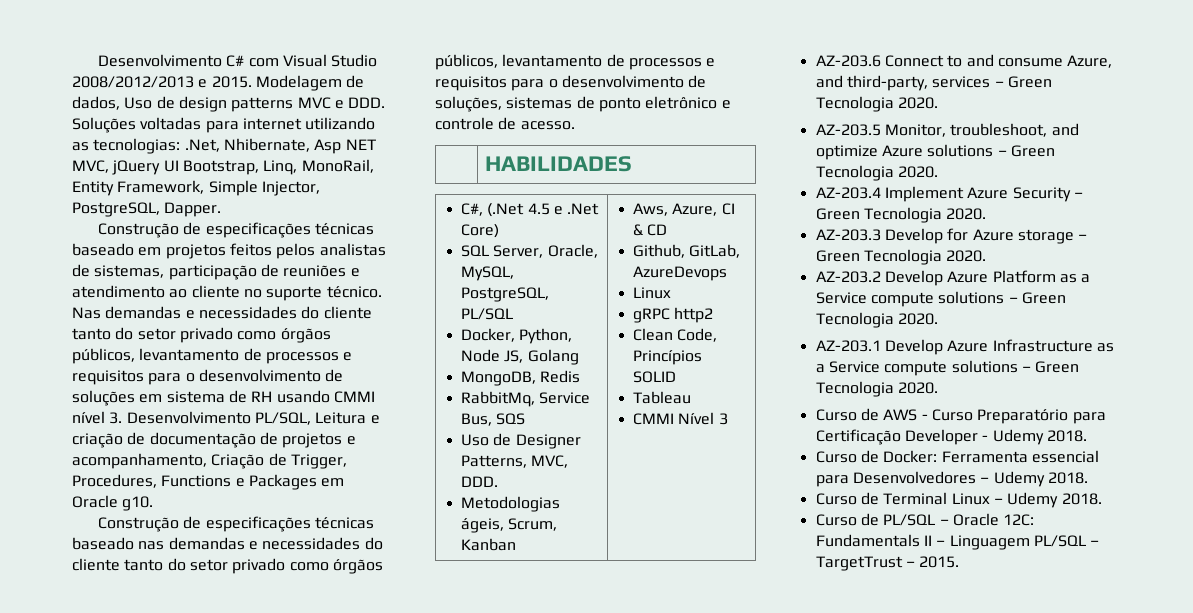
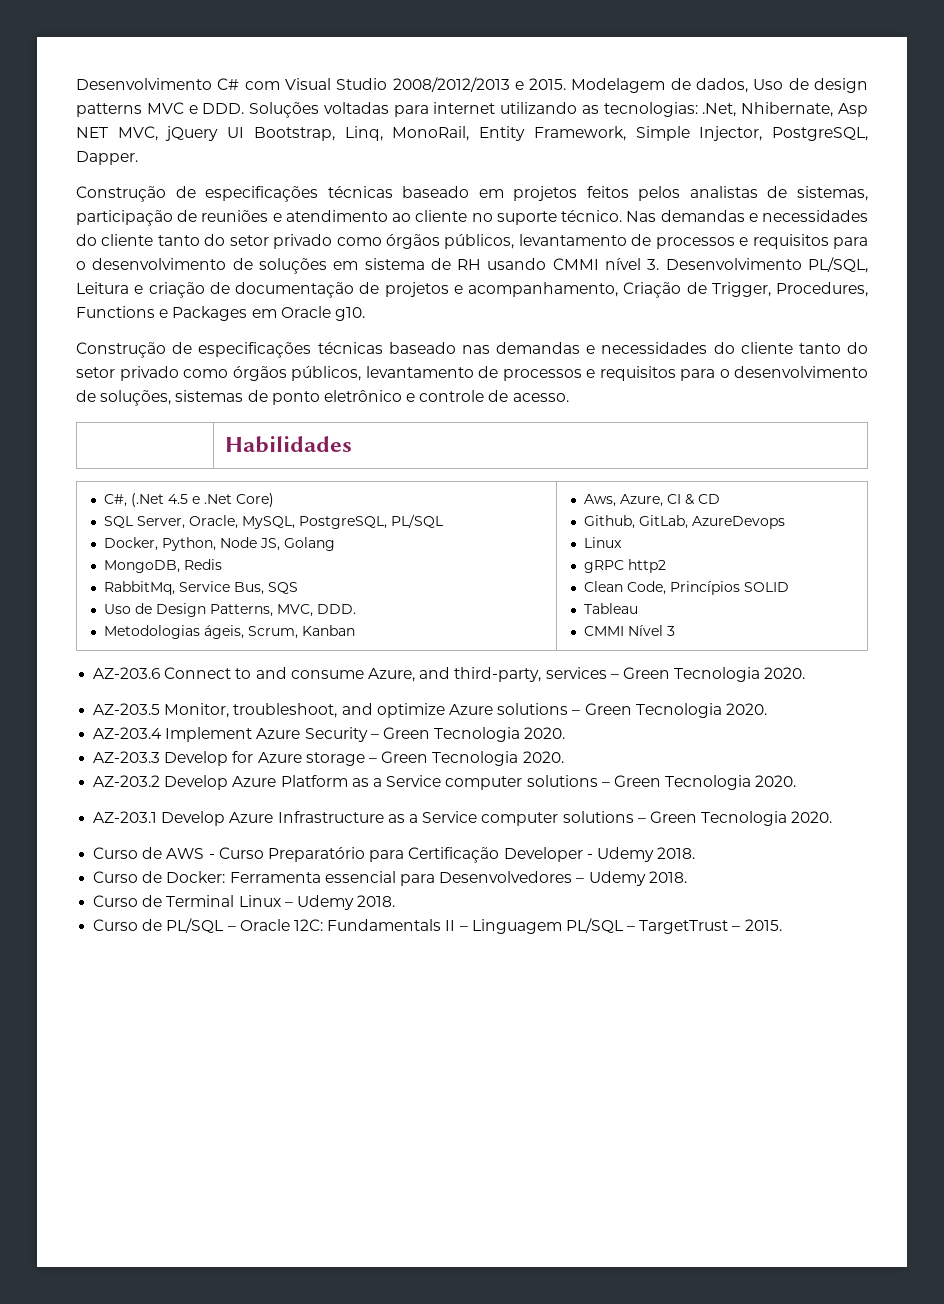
[485,156,633,172] HABILIDADES -> [225,436,353,453] Habilidades
[515,434,581,449] Designer -> [155,603,206,617] Design
[870,292,934,307] compute -> [445,776,523,790] computer
[884,361,948,376] compute -> [481,812,559,826] computer

